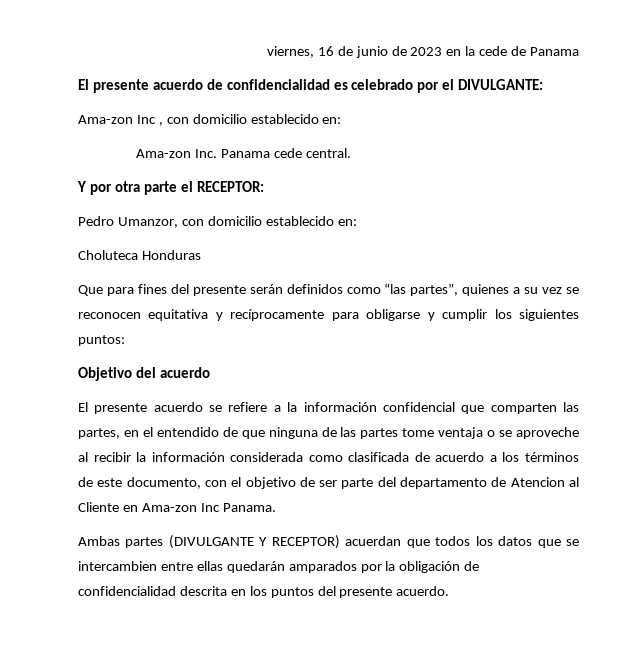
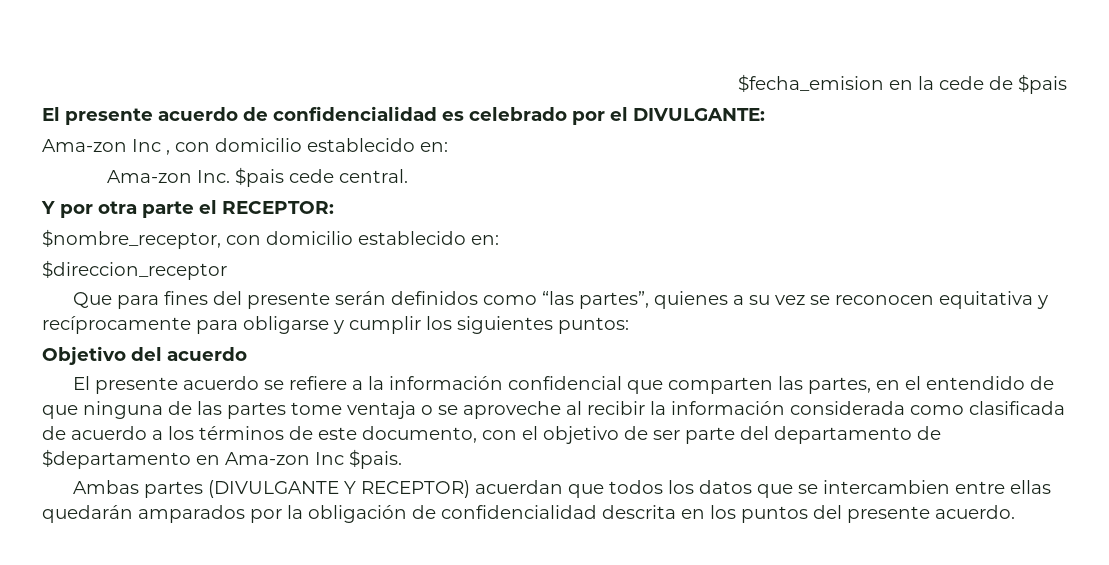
[266,46,443,58] viernes, 16 de junio de 2023 -> [738,74,884,92] $fecha_emision
[530,47,580,56] Panama -> [1018,74,1067,94] $pais
[221,149,271,158] Panama -> [234,167,284,187] $pais
[78,216,357,228] [78,250,201,260] Pedro Umanzor, con domicilio establecido en: // Choluteca Honduras -> [42,229,499,249] [42,260,227,280] $nombre_receptor, con domicilio establecido en: // $direccion_receptor
[510,477,580,487] [78,502,119,512] Atencion al Cliente -> [42,449,191,469] $departamento
[222,503,276,512] Panama. -> [349,449,402,469] $pais.

